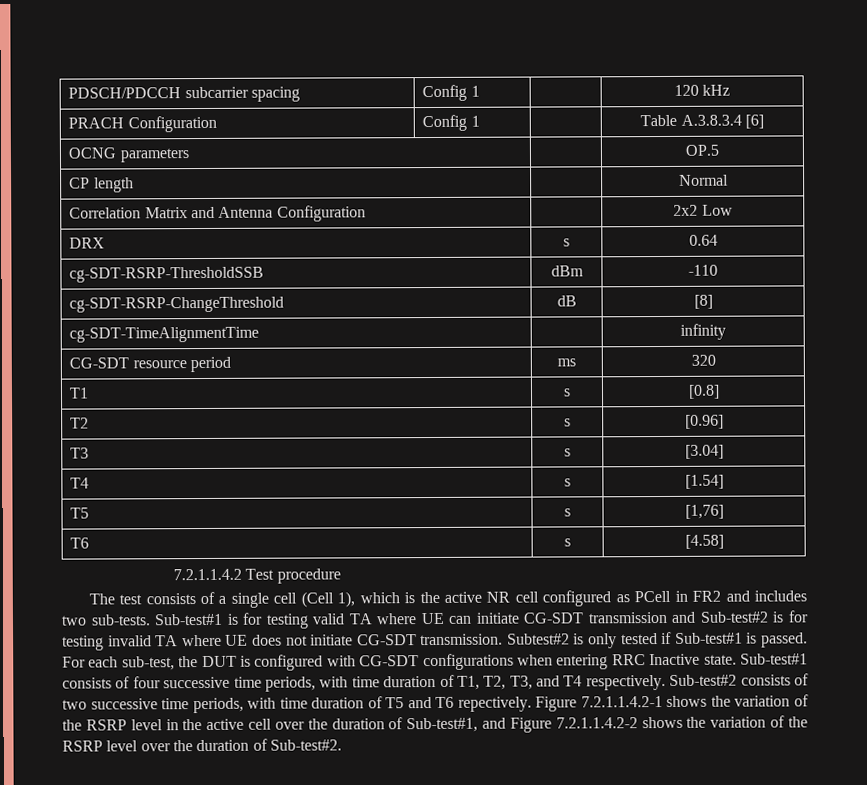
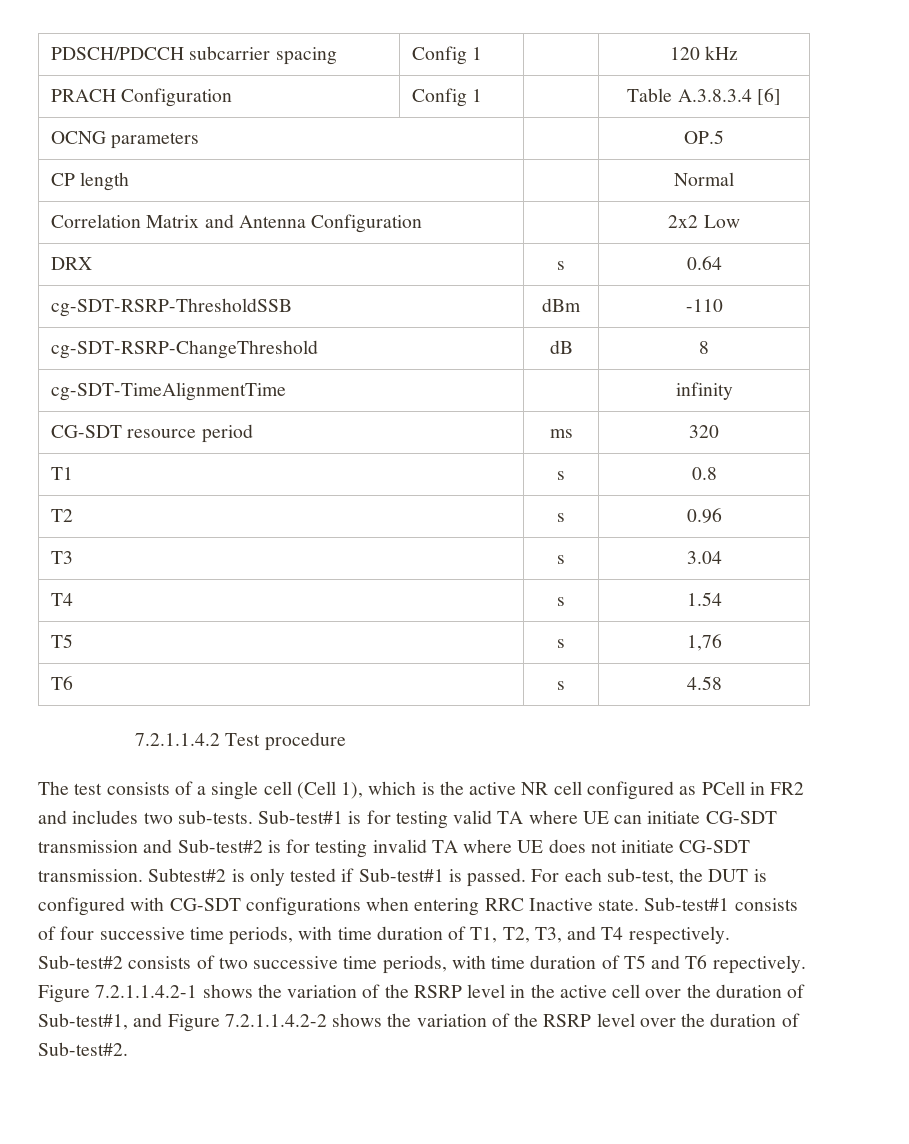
[693,294,713,309] [8] -> [699,341,709,354] 8
[687,384,720,399] [0.8] -> [691,467,717,480] 0.8
[684,414,724,429] [0.96] -> [686,508,722,523] 0.96
[684,444,724,459] [3.04] -> [686,551,722,564] 3.04
[684,474,724,489] [1.54] -> [686,592,722,606] 1.54
[684,504,724,519] [1,76] -> [686,634,722,651] 1,76
[684,534,724,549] [4.58] -> [686,676,722,690] 4.58

